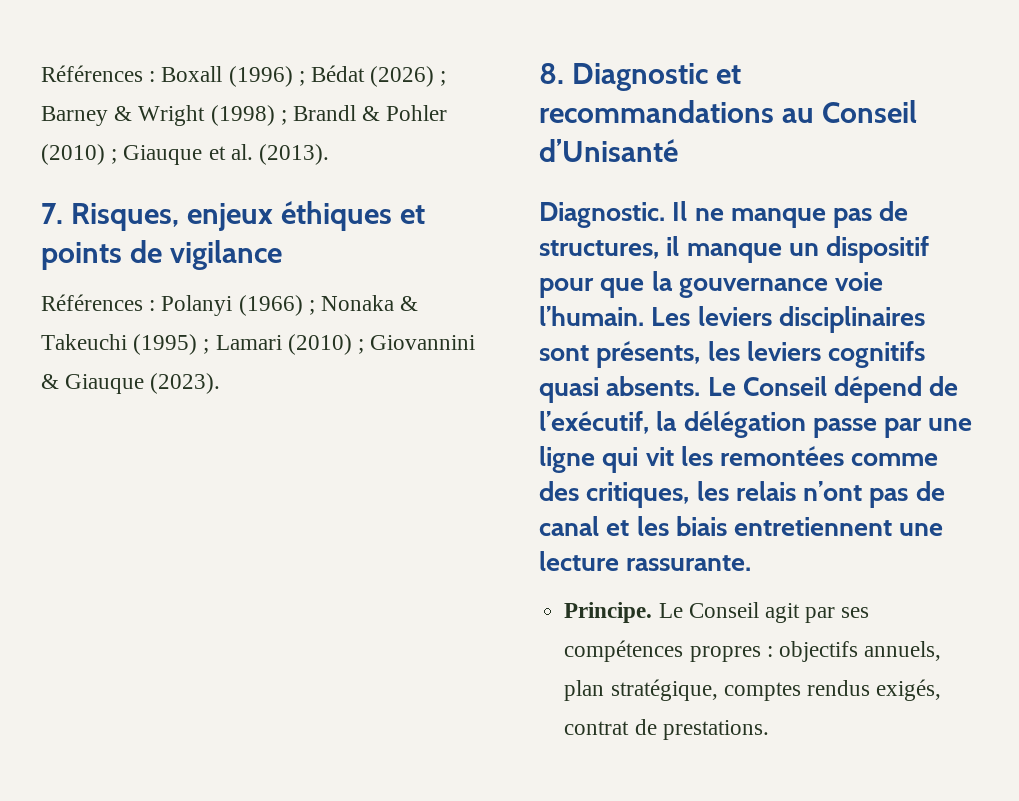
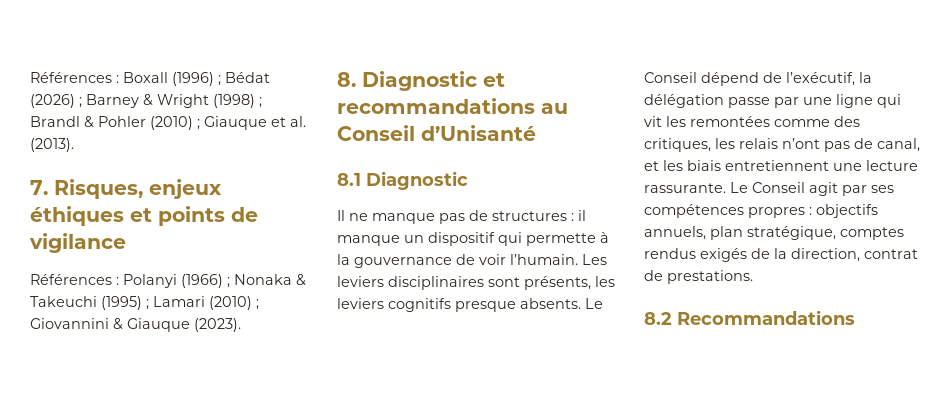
[539,202,665,228] Diagnostic. -> [337,171,468,190] 8.1 Diagnostic //
[539,240,659,259] structures, -> [492,211,574,221] structures :
[539,271,884,298] pour que la gouvernance voie -> [498,232,609,246] [337,254,506,268] qui permette à la gouvernance de voir
[539,377,599,403] quasi -> [455,301,516,312] presque
[539,516,599,536] canal -> [877,138,920,152] canal,
[564,602,653,623] // Principe. -> (726, 188) none
[876,679,942,701] exigés, -> [700,248,860,262] exigés de la direction,
(769, 730) none -> [644,310,855,325] // 8.2 Recommandations

